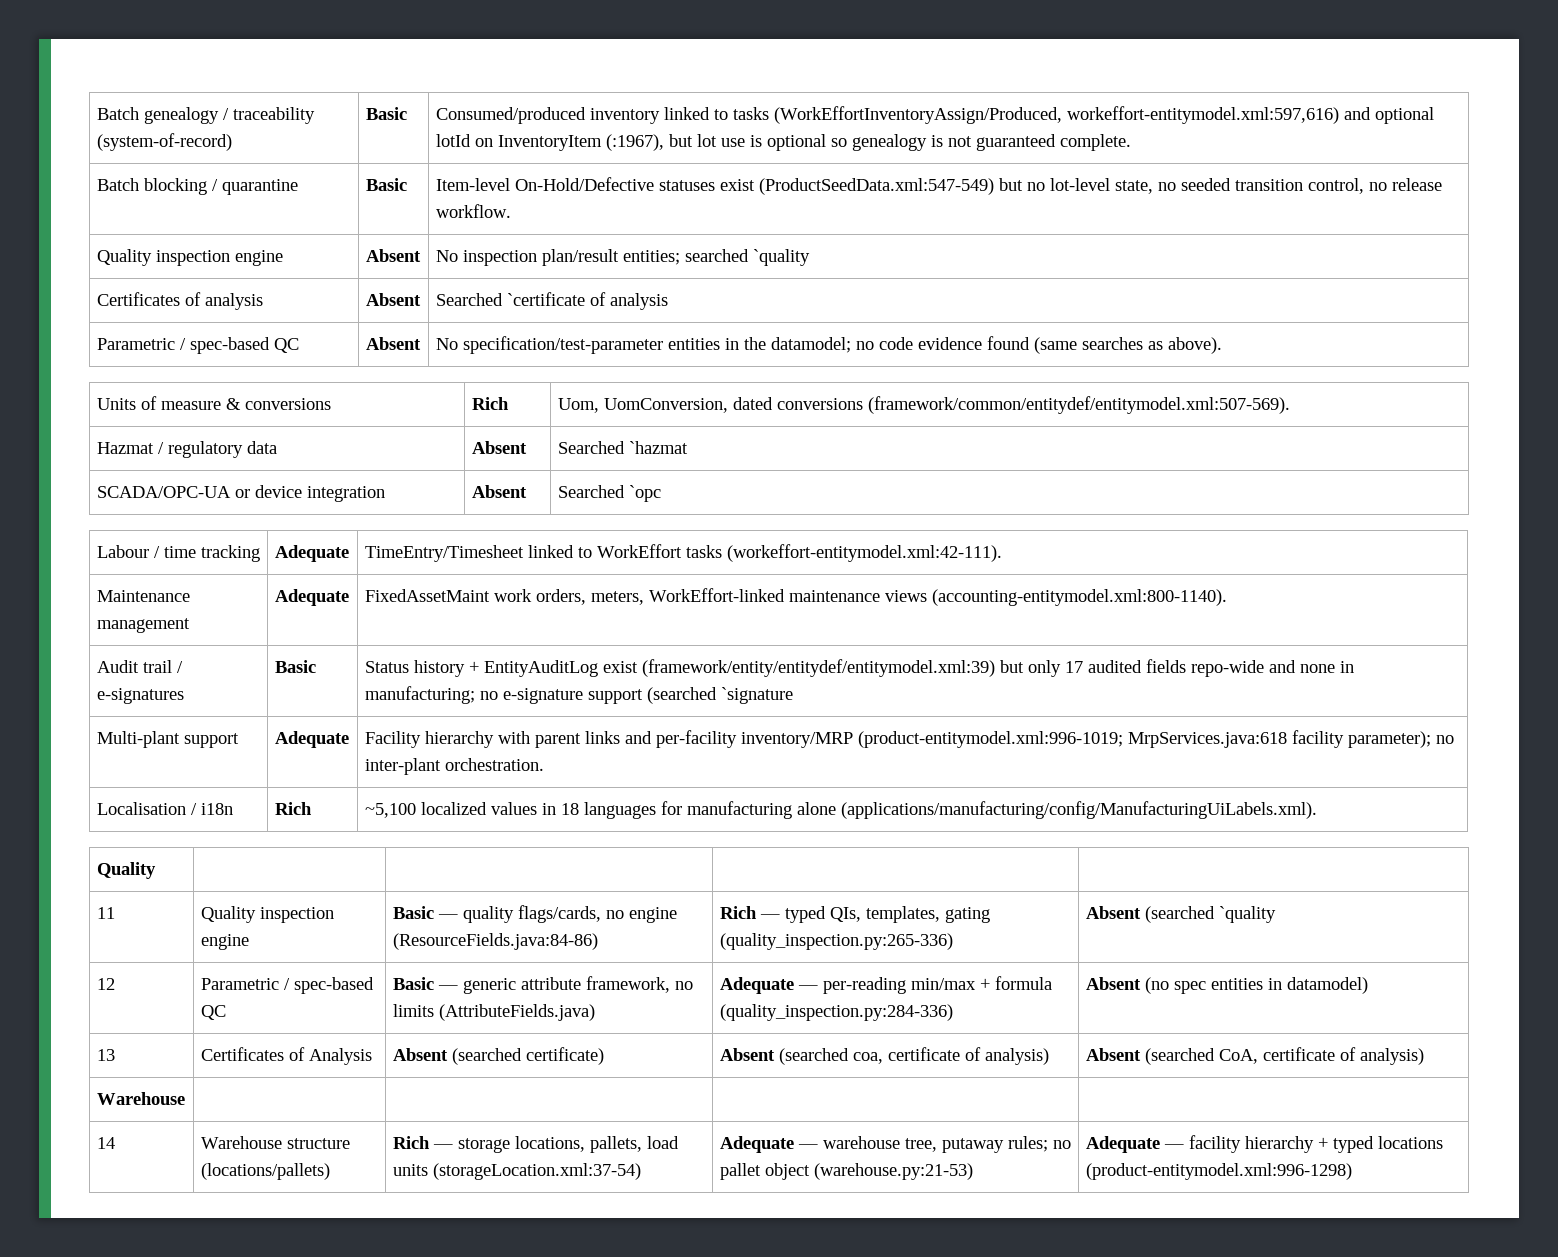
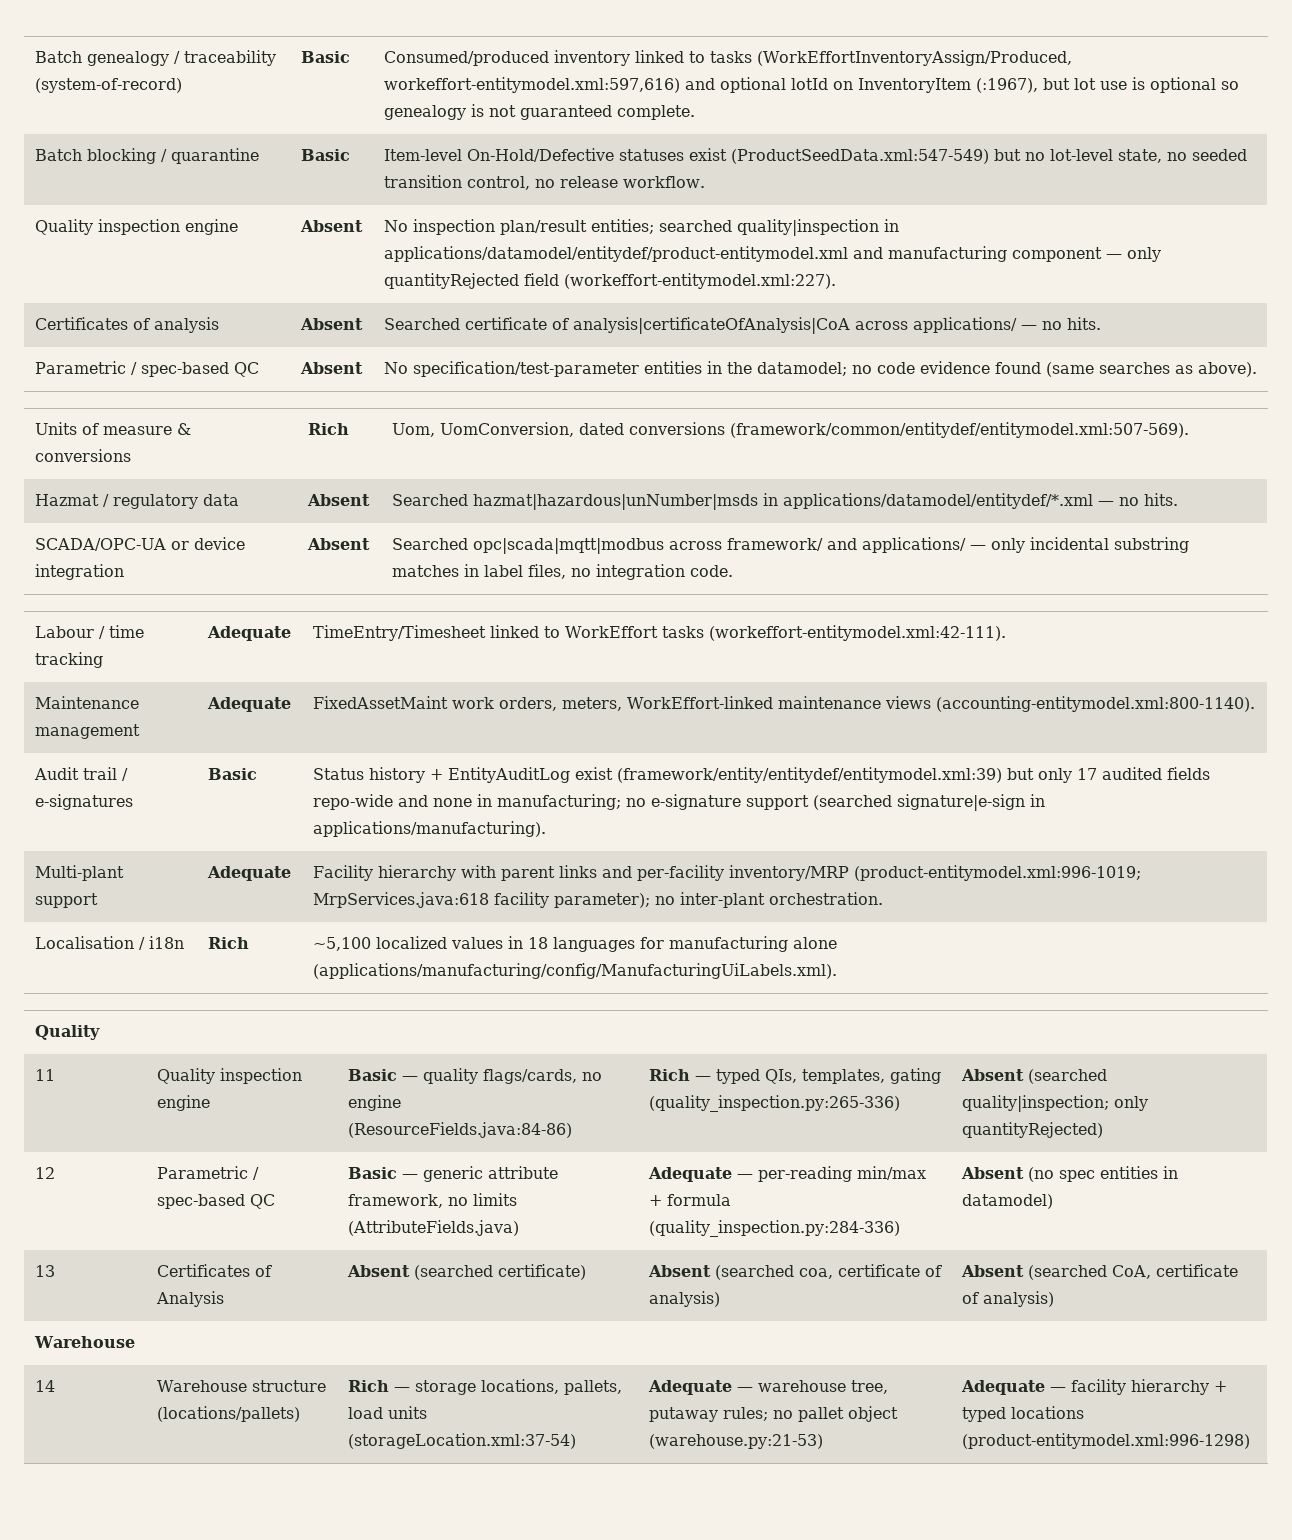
[752,249,810,266] `quality -> [736,219,899,236] [383,246,1161,262] [383,273,836,289] quality|inspection in applications/datamodel/entitydef/product-entitymodel.xml and manufacturing component — only quantityRejected field (workeffort-entitymodel.xml:227).
[506,292,668,310] `certificate of analysis -> [464,317,1101,334] certificate of analysis|certificateOfAnalysis|CoA across applications/ — no hits.
[628,441,688,454] `hazmat -> [472,493,1178,510] hazmat|hazardous|unNumber|msds in applications/datamodel/entitydef/*.xml — no hits.
[628,485,661,502] `opc -> [472,537,1189,554] [391,564,733,580] opc|scada|mqtt|modbus across framework/ and applications/ — only incidental substring matches in label files, no integration code.
[720,687,793,704] `signature -> [896,794,1045,811] [312,821,546,837] signature|e-sign in applications/manufacturing).
[1218,906,1276,923] `quality -> [961,1095,1148,1112] [961,1122,1103,1138] quality|inspection; only quantityRejected)

